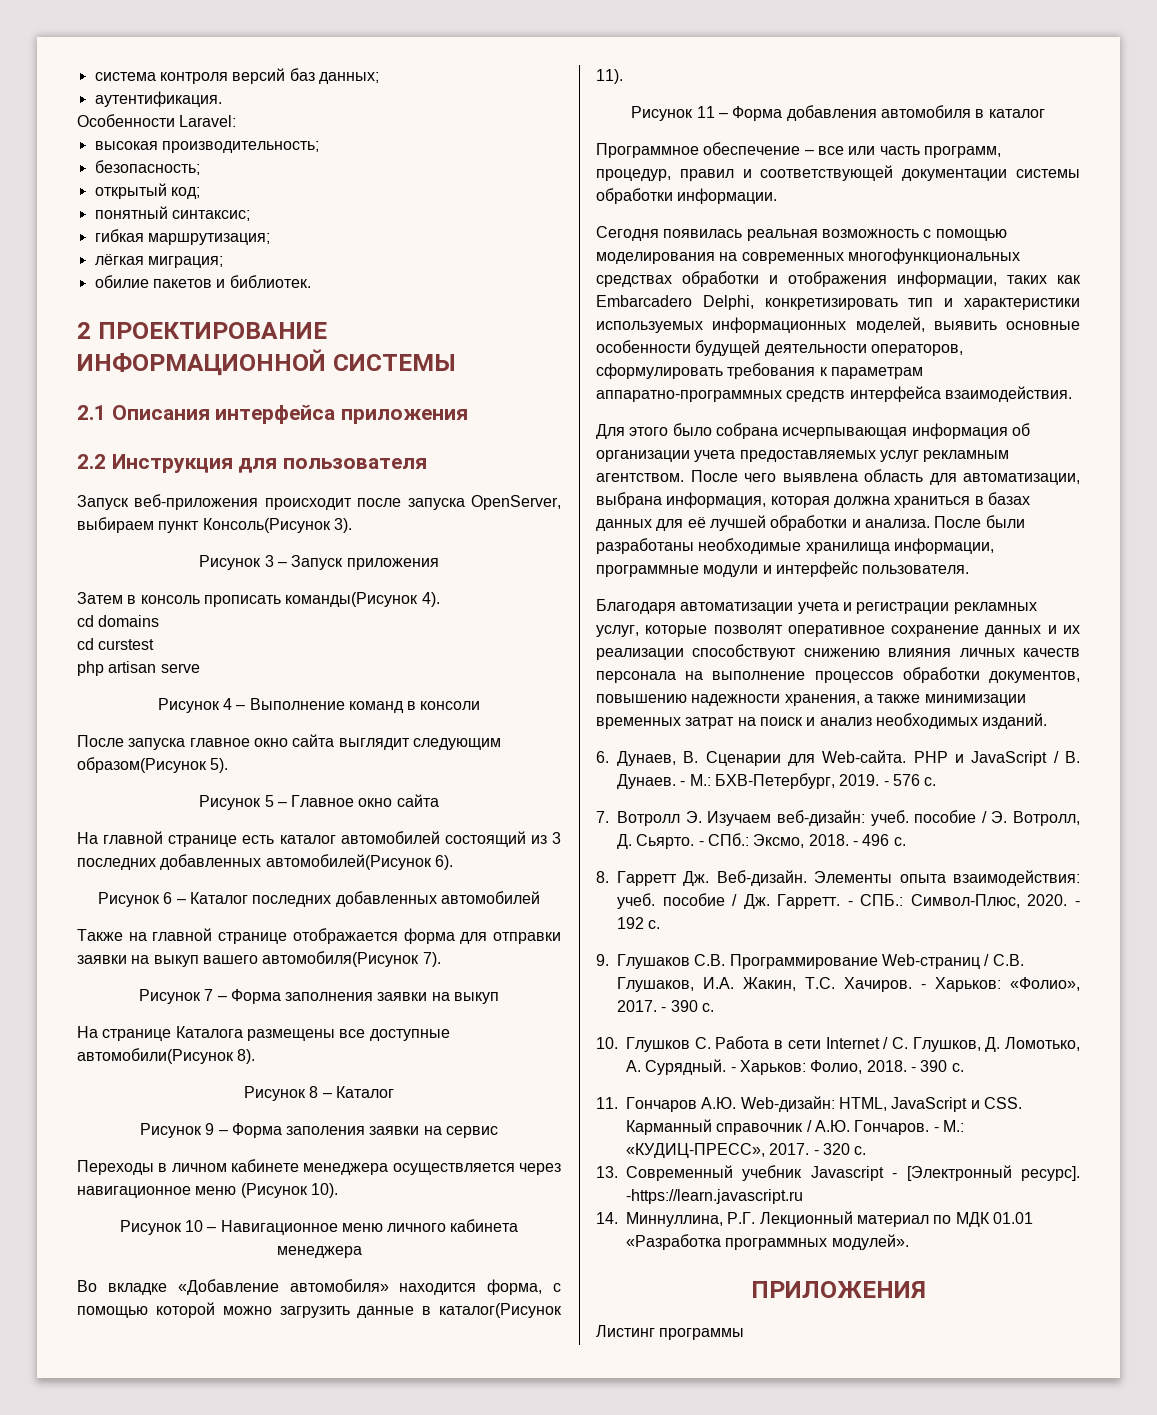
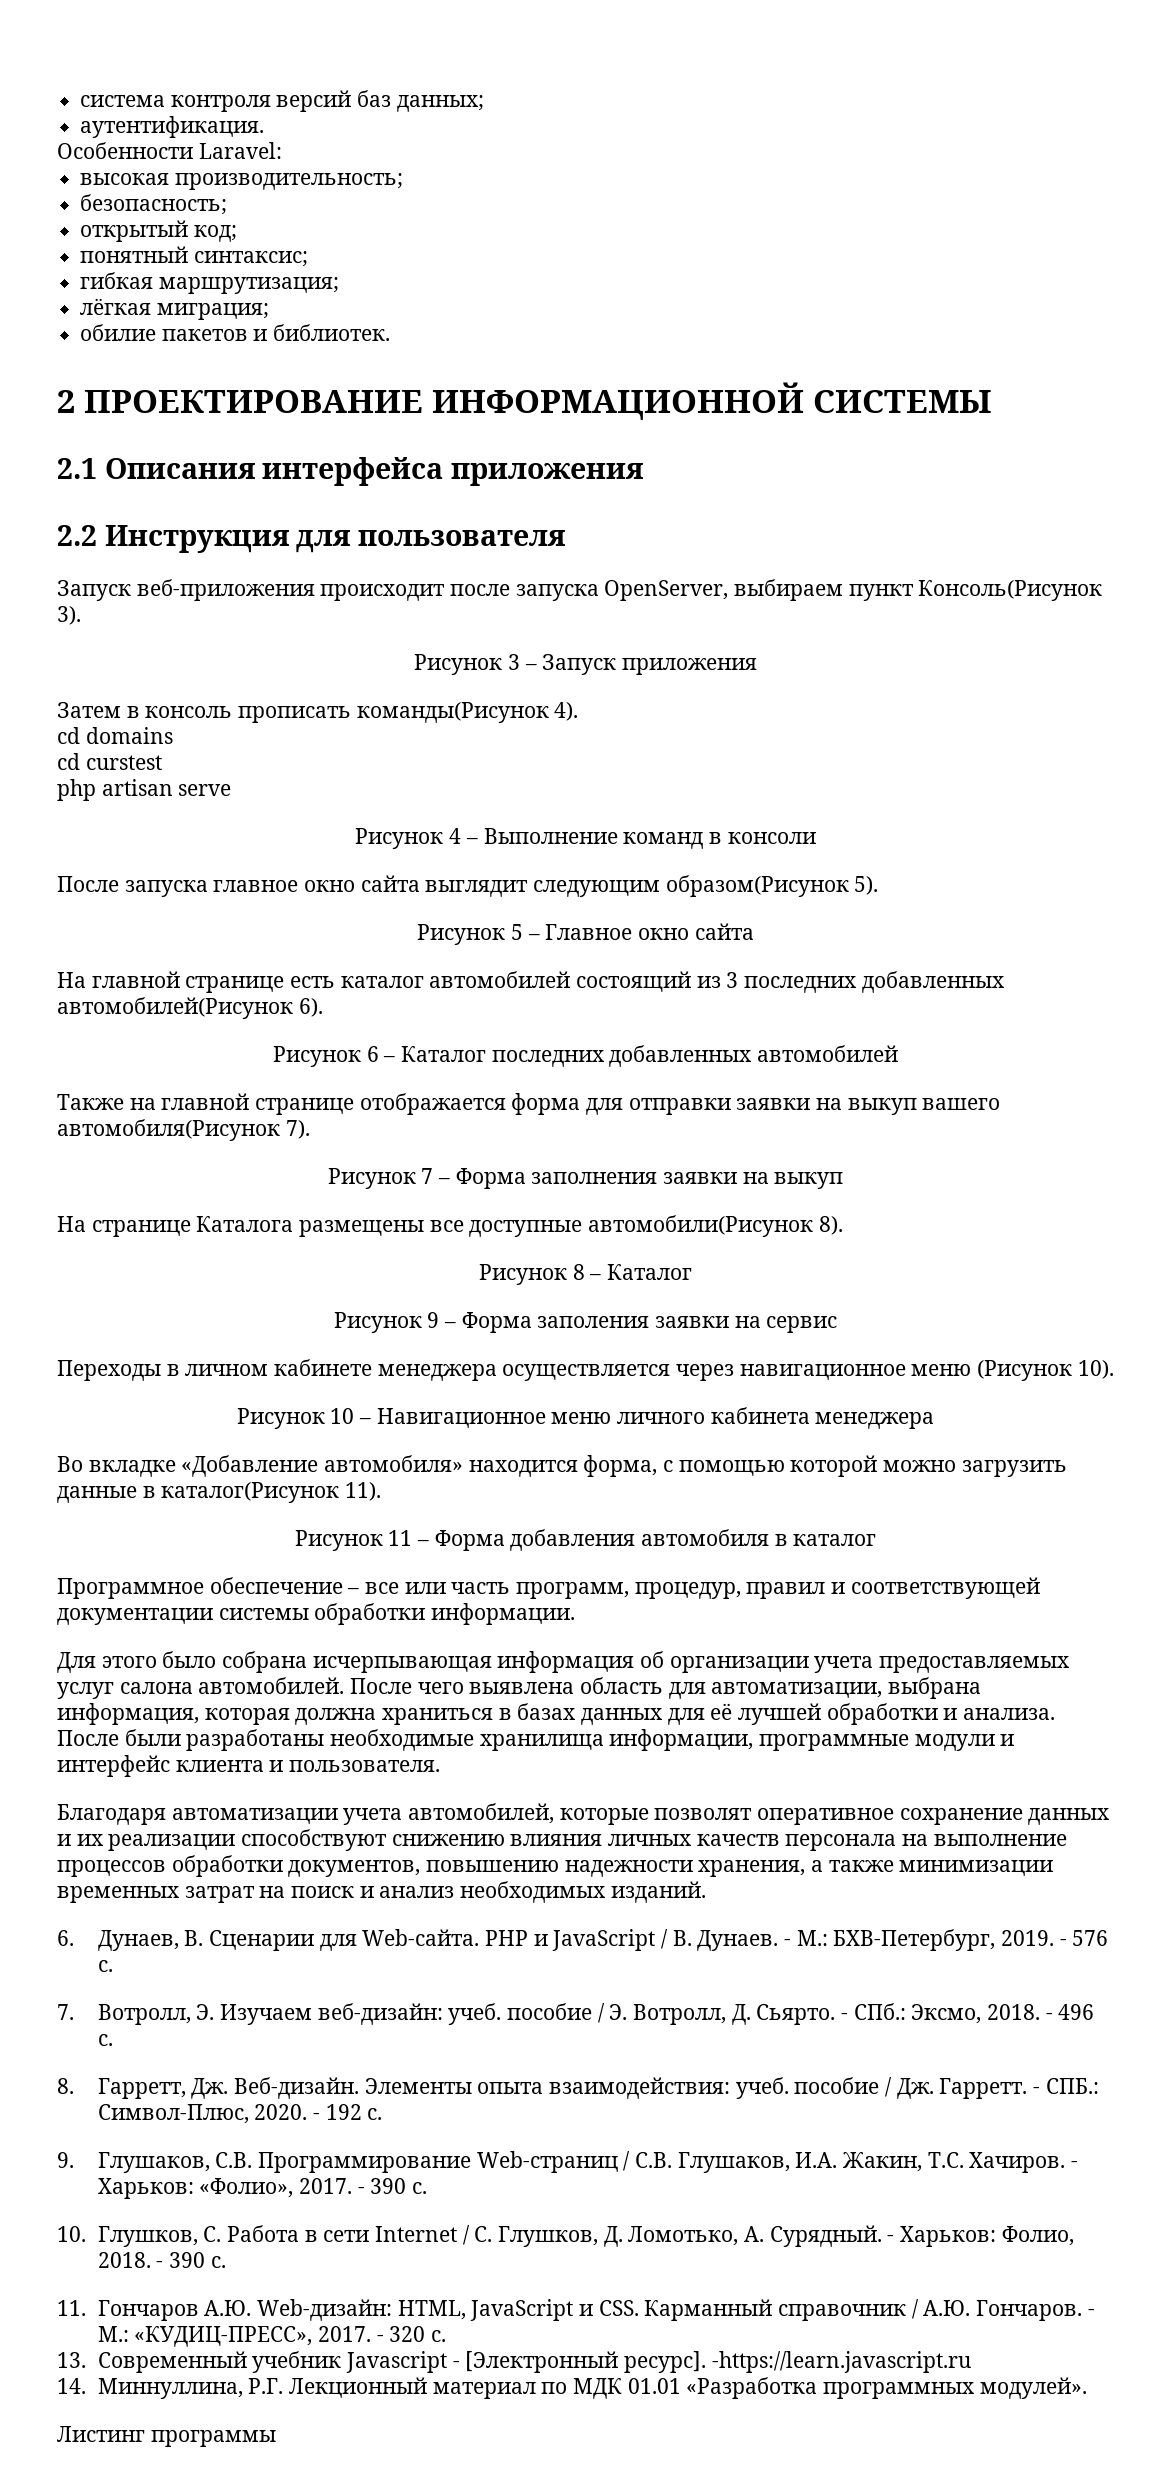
[596,226,1007,241] [596,248,1020,264] [596,271,1081,287] [596,295,1080,310] [596,317,1080,333] [596,340,963,356] [596,363,923,379] [596,386,1072,402] // Сегодня появилась реальная возможность с помощью моделирования на современных многофункциональных средствах обработки и отображения информации, таких как Embarcadero Delphi, конкретизировать тип и характеристики используемых информационных моделей, выявить основные особенности будущей деятельности операторов, сформулировать требования к параметрам аппаратно-программных средств интерфейса взаимодействия. -> (576, 1614) none
[923,450,1010,462] [596,473,684,482] рекламным агентством. -> [119,1677,345,1694] салона автомобилей.
(858, 569) none -> [175,1760,284,1772] клиента и
[842,602,1037,614] [596,625,639,637] и регистрации рекламных услуг, -> [408,1803,555,1824] автомобилей,
[617,811,680,826] Вотролл -> [97,2004,191,2025] Вотролл,
[617,871,677,886] Гарретт -> [97,2078,186,2099] Гарретт,
[617,954,690,969] Глушаков -> [97,2152,210,2173] Глушаков,
[626,1037,690,1052] Глушков -> [97,2226,198,2247] Глушков,
[750,1281,926,1298] // ПРИЛОЖЕНИЯ -> (1087, 2388) none

